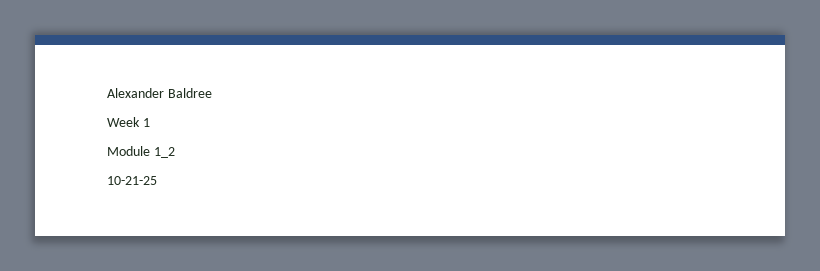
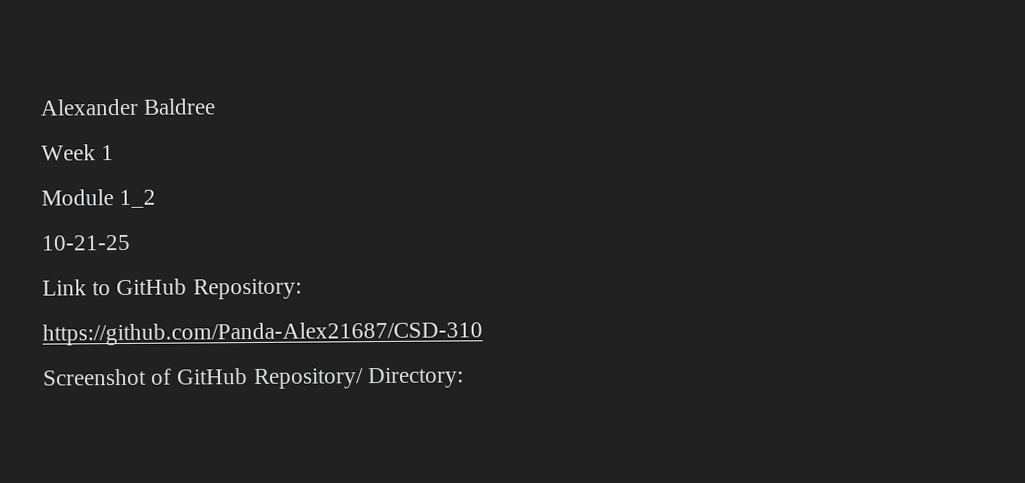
(157, 180) none -> [42,278,302,300] [42,321,483,346] [42,367,464,389] // Link to GitHub Repository: // https://github.com/Panda-Alex21687/CSD-310 // Screenshot of GitHub Repository/ Directory:

